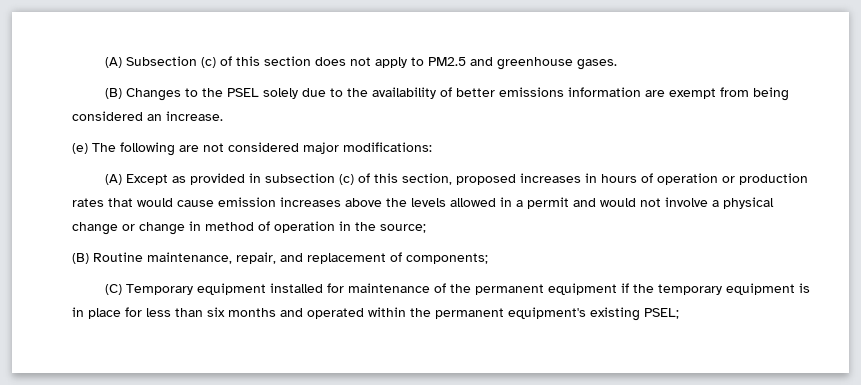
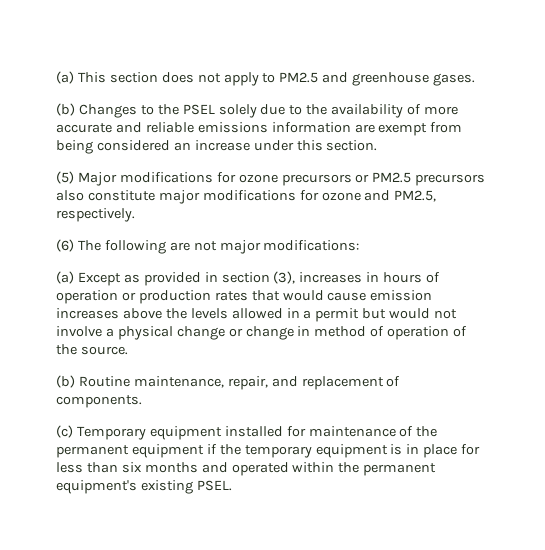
[104,56,260,68] (A) Subsection (c) of this -> [56,71,106,84] (a) This
[104,88,122,99] (B) -> [56,103,75,116] (b)
[455,88,495,97] better -> [424,106,459,115] [56,122,194,133] more accurate and reliable
[166,111,223,121] [72,143,88,154] increase. // (e) -> [194,140,378,151] [56,171,486,186] [56,190,437,204] [56,208,135,222] [56,239,74,252] increase under this section. // (5) Major modifications for ozone precursors or PM2.5 precursors also constitute major modifications for ozone and PM2.5, respectively. // (6)
[228,142,299,152] considered -> (217, 246) none
[104,174,122,185] (A) -> [56,271,74,284] (a)
[264,173,516,185] subsection (c) of this section, proposed -> [221,271,296,284] section (3),
[573,198,596,207] and -> [362,308,387,319] but
[339,221,426,233] [72,253,89,264] in the source; // (B) -> [453,326,468,337] [56,344,128,355] [56,375,75,388] of the source. // (b)
[406,253,488,264] [104,284,122,295] components; // (C) -> [56,395,142,408] [56,425,73,438] components. // (c)
[644,308,679,319] PSEL; -> [196,480,232,491] PSEL.

